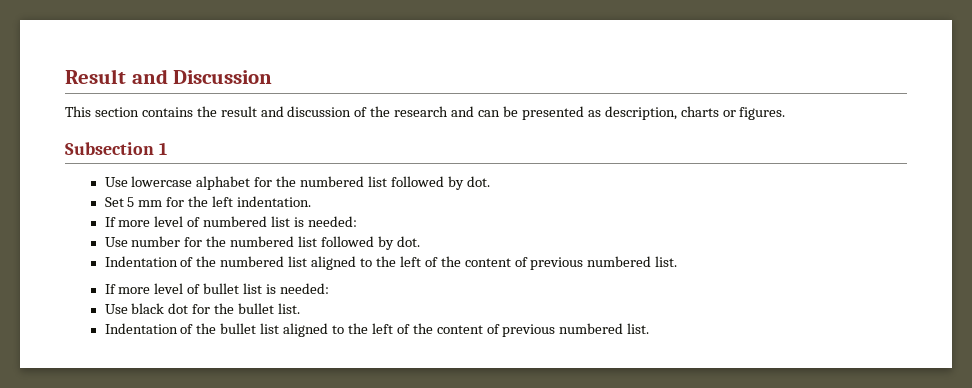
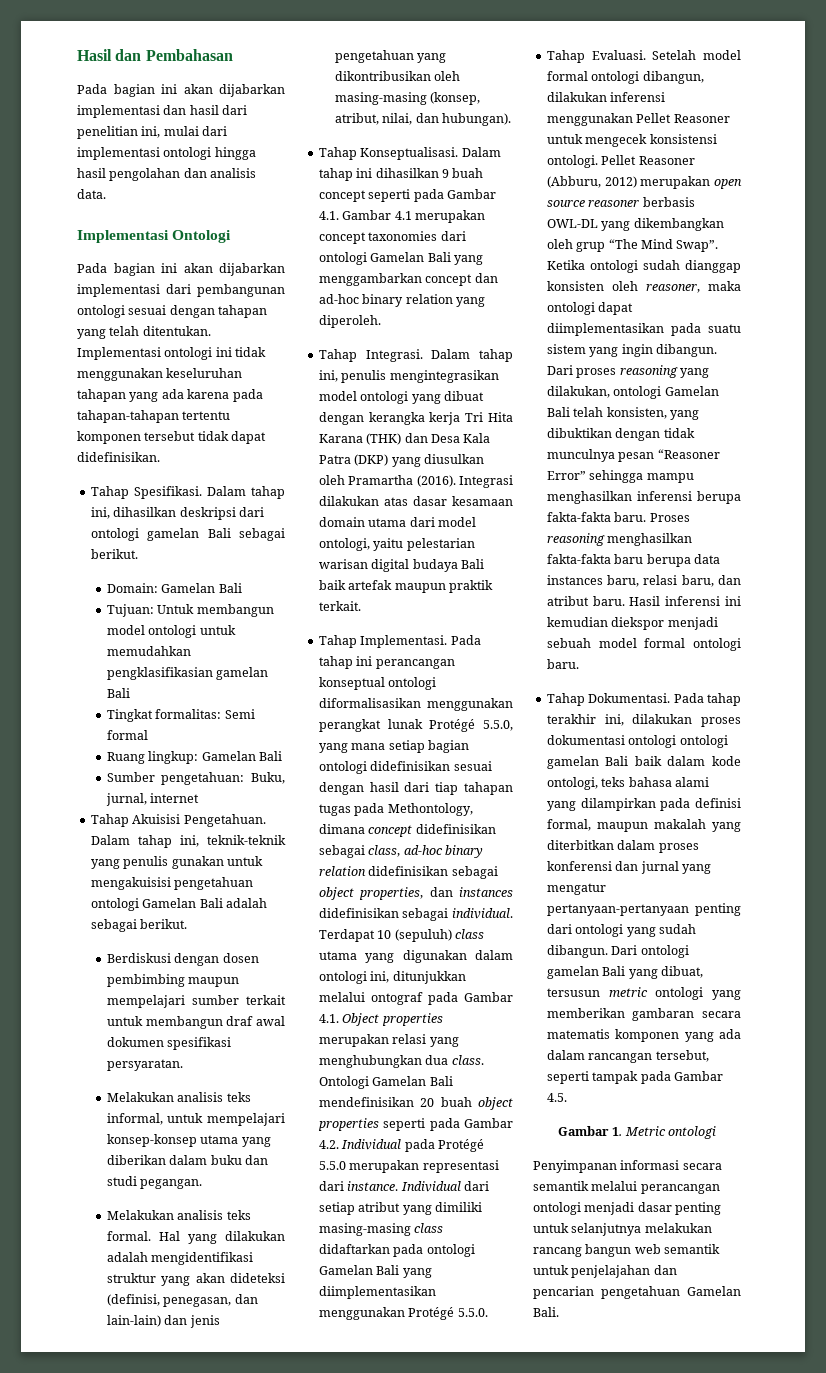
[65,69,273,84] [65,106,786,120] [65,142,167,155] [104,176,490,190] [104,196,312,207] [104,216,357,227] [104,236,420,250] [104,256,678,270] [104,283,329,294] [104,303,301,314] [104,323,650,337] Result and Discussion // This section contains the result and discussion of the research and can be presented as description, charts or figures. // Subsection 1 // Use lowercase alphabet for the numbered list followed by dot. // Set 5 mm for the left indentation. // If more level of numbered list is needed: // Use number for the numbered list followed by dot. // Indentation of the numbered list aligned to the left of the content of previous numbered list. // If more level of bullet list is needed: // Use black dot for the bullet list. // Indentation of the bullet list aligned to the left of the content of previous numbered list. -> [77,49,233,61] [77,84,285,97] [77,105,248,118] [77,126,228,139] [77,147,256,160] [77,168,257,181] [77,189,106,199] [77,230,232,243] [77,263,285,276] [77,284,285,297] [77,305,268,318] [77,326,211,339] [77,347,267,360] [77,368,243,381] [77,389,263,402] [77,410,231,423] [77,431,267,444] [77,452,160,462] [90,486,285,499] [90,507,264,520] [90,528,285,541] [90,549,138,559] [106,583,242,593] [106,604,274,617] [106,625,236,638] [106,646,191,656] [106,667,269,680] [106,688,130,698] [106,709,255,722] [106,730,148,740] [106,751,283,764] [106,772,285,785] [105,793,200,806] [90,814,266,827] [90,835,286,848] [90,856,263,869] [90,877,254,890] [90,898,267,911] [90,919,188,932] [106,953,259,966] [106,974,240,987] [106,995,286,1008] [106,1016,285,1029] [106,1037,232,1050] [106,1059,183,1071] [106,1092,251,1102] [106,1113,285,1126] [106,1134,271,1147] [106,1155,269,1165] [106,1176,203,1189] [106,1210,251,1220] [106,1231,285,1244] [106,1252,254,1265] [106,1273,285,1286] [106,1294,258,1307] [106,1315,220,1328] [334,50,447,63] [334,71,461,81] [334,92,481,105] [334,113,512,126] [318,147,501,160] [318,168,484,181] [318,189,496,202] [318,210,485,223] [318,231,466,244] [318,252,483,265] [318,273,498,286] [318,294,485,307] [318,315,381,328] [318,349,513,362] [318,370,499,383] [318,391,484,404] [318,412,513,425] [318,433,491,445] [318,454,484,467] [318,475,513,488] [318,496,513,506] [318,517,476,527] [318,538,475,551] [318,559,484,572] [318,580,493,593] [318,601,361,611] [318,635,481,648] [318,656,455,669] [318,677,437,690] [318,698,513,711] [318,719,513,732] [318,740,469,753] [318,761,492,774] [318,782,513,795] [318,803,473,816] [318,824,496,837] [318,845,483,858] [318,866,498,879] [318,887,513,900] [318,908,513,921] [318,929,484,942] [318,950,513,963] [318,971,466,984] [318,992,513,1005] [318,1013,443,1026] [318,1034,459,1047] [318,1055,484,1068] [318,1076,453,1089] [318,1097,513,1110] [317,1118,513,1131] [318,1139,484,1152] [318,1160,499,1173] [318,1181,489,1192] [318,1202,482,1215] [318,1223,444,1236] [318,1244,475,1257] [318,1265,432,1278] [318,1286,436,1299] [318,1307,488,1320] [546,50,741,63] [546,71,704,84] [546,92,666,102] [546,113,730,126] [546,134,717,147] [546,155,695,168] [546,176,742,189] [546,197,695,207] [546,218,724,231] [546,239,719,252] [546,260,741,273] [546,281,741,293] [546,302,634,315] [546,323,741,336] [546,344,717,357] [546,365,709,378] [546,386,719,399] [546,407,699,420] [546,428,695,441] [546,449,720,462] [546,470,694,483] [546,491,741,504] [546,512,690,522] [546,533,693,546] [546,554,720,567] [546,575,741,587] [546,596,741,606] [546,617,718,630] [546,638,741,651] [546,659,579,669] [546,693,741,706] [546,714,741,727] [546,735,728,748] [546,756,741,769] [546,777,709,790] [546,798,741,811] [546,819,741,832] [546,840,699,853] [546,861,711,874] [546,883,606,895] [546,903,741,916] [546,924,696,937] [546,945,689,958] [546,966,703,979] [546,987,741,1000] [546,1008,741,1021] [546,1029,741,1042] [546,1050,709,1063] [546,1071,723,1084] [546,1093,567,1102] [557,1126,717,1139] [533,1160,722,1173] [533,1181,720,1194] [533,1202,722,1215] [533,1223,712,1236] [533,1244,721,1257] [533,1265,677,1278] [533,1286,741,1299] [533,1307,559,1317] Hasil dan Pembahasan // Pada bagian ini akan dijabarkan implementasi dan hasil dari penelitian ini, mulai dari implementasi ontologi hingga hasil pengolahan dan analisis data. // Implementasi Ontologi // Pada bagian ini akan dijabarkan implementasi dari pembangunan ontologi sesuai dengan tahapan yang telah ditentukan. Implementasi ontologi ini tidak menggunakan keseluruhan tahapan yang ada karena pada tahapan-tahapan tertentu komponen tersebut tidak dapat didefinisikan. // Tahap Spesifikasi. Dalam tahap ini, dihasilkan deskripsi dari ontologi gamelan Bali sebagai berikut. // Domain: Gamelan Bali // Tujuan: Untuk membangun model ontologi untuk memudahkan pengklasifikasian gamelan Bali // Tingkat formalitas: Semi formal // Ruang lingkup: Gamelan Bali // Sumber pengetahuan: Buku, jurnal, internet // Tahap Akuisisi Pengetahuan. Dalam tahap ini, teknik-teknik yang penulis gunakan untuk mengakuisisi pengetahuan ontologi Gamelan Bali adalah sebagai berikut. // Berdiskusi dengan dosen pembimbing maupun mempelajari sumber terkait untuk membangun draf awal dokumen spesifikasi persyaratan. // Melakukan analisis teks informal, untuk mempelajari konsep-konsep utama yang diberikan dalam buku dan studi pegangan. // Melakukan analisis teks formal. Hal yang dilakukan adalah mengidentifikasi struktur yang akan dideteksi (definisi, penegasan, dan lain-lain) dan jenis pengetahuan yang dikontribusikan oleh masing-masing (konsep, atribut, nilai, dan hubungan). // Tahap Konseptualisasi. Dalam tahap ini dihasilkan 9 buah concept seperti pada Gambar 4.1. Gambar 4.1 merupakan concept taxonomies dari ontologi Gamelan Bali yang menggambarkan concept dan ad-hoc binary relation yang diperoleh. // Tahap Integrasi. Dalam tahap ini, penulis mengintegrasikan model ontologi yang dibuat dengan kerangka kerja Tri Hita Karana (THK) dan Desa Kala Patra (DKP) yang diusulkan oleh Pramartha (2016). Integrasi dilakukan atas dasar kesamaan domain utama dari model ontologi, yaitu pelestarian warisan digital budaya Bali baik artefak maupun praktik terkait. // Tahap Implementasi. Pada tahap ini perancangan konseptual ontologi diformalisasikan menggunakan perangkat lunak Protégé 5.5.0, yang mana setiap bagian ontologi didefinisikan sesuai dengan hasil dari tiap tahapan tugas pada Methontology, dimana concept didefinisikan sebagai class, ad-hoc binary relation didefinisikan sebagai object properties, dan instances didefinisikan sebagai individual. Terdapat 10 (sepuluh) class utama yang digunakan dalam ontologi ini, ditunjukkan melalui ontograf pada Gambar 4.1. Object properties merupakan relasi yang menghubungkan dua class. Ontologi Gamelan Bali mendefinisikan 20 buah object properties seperti pada Gambar 4.2. Individual pada Protégé 5.5.0 merupakan representasi dari instance. Individual dari setiap atribut yang dimiliki masing-masing class didaftarkan pada ontologi Gamelan Bali yang diimplementasikan menggunakan Protégé 5.5.0. // Tahap Evaluasi. Setelah model formal ontologi dibangun, dilakukan inferensi menggunakan Pellet Reasoner untuk mengecek konsistensi ontologi. Pellet Reasoner (Abburu, 2012) merupakan open source reasoner berbasis OWL-DL yang dikembangkan oleh grup “The Mind Swap”. Ketika ontologi sudah dianggap konsisten oleh reasoner, maka ontologi dapat diimplementasikan pada suatu sistem yang ingin dibangun. Dari proses reasoning yang dilakukan, ontologi Gamelan Bali telah konsisten, yang dibuktikan dengan tidak munculnya pesan “Reasoner Error” sehingga mampu menghasilkan inferensi berupa fakta-fakta baru. Proses reasoning menghasilkan fakta-fakta baru berupa data instances baru, relasi baru, dan atribut baru. Hasil inferensi ini kemudian diekspor menjadi sebuah model formal ontologi baru. // Tahap Dokumentasi. Pada tahap terakhir ini, dilakukan proses dokumentasi ontologi ontologi gamelan Bali baik dalam kode ontologi, teks bahasa alami yang dilampirkan pada definisi formal, maupun makalah yang diterbitkan dalam proses konferensi dan jurnal yang mengatur pertanyaan-pertanyaan penting dari ontologi yang sudah dibangun. Dari ontologi gamelan Bali yang dibuat, tersusun metric ontologi yang memberikan gambaran secara matematis komponen yang ada dalam rancangan tersebut, seperti tampak pada Gambar 4.5. // Gambar 1. Metric ontologi // Penyimpanan informasi secara semantik melalui perancangan ontologi menjadi dasar penting untuk selanjutnya melakukan rancang bangun web semantik untuk penjelajahan dan pencarian pengetahuan Gamelan Bali.

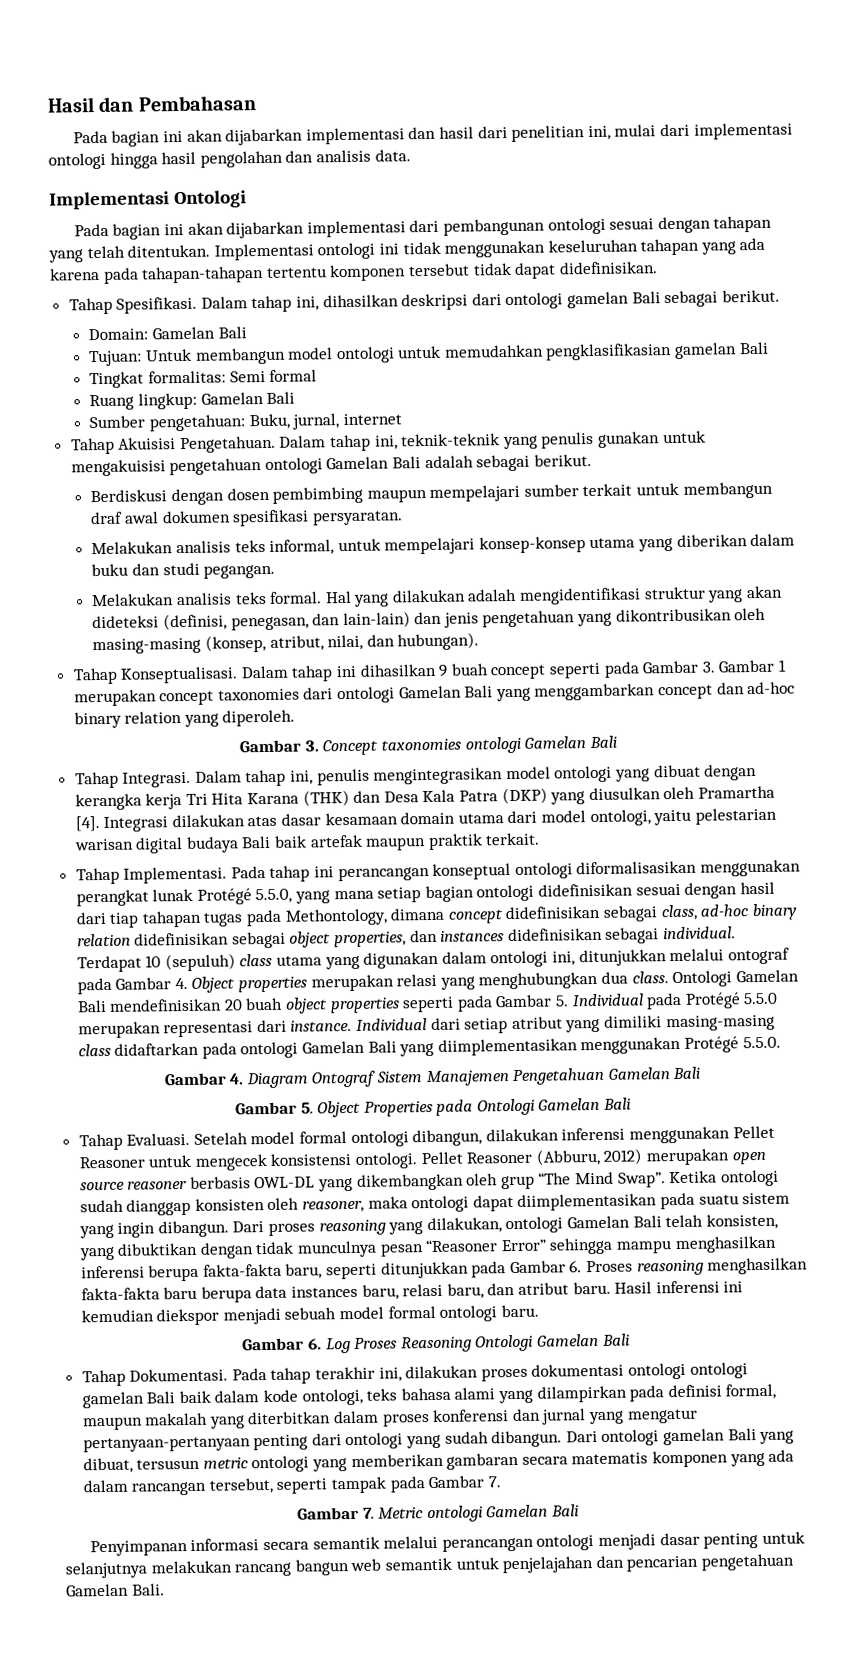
[318,210,412,220] 4.1. Gambar 4.1 -> [701,659,786,673] 3. Gambar 1
(381, 321) none -> [239,735,617,756] // Gambar 3. Concept taxonomies ontologi Gamelan Bali
[416,475,456,487] (2016). -> [74,816,100,832] [4].
[318,1014,339,1023] 4.1. -> [174,977,188,990] 4.
[318,1140,339,1149] 4.2. -> [555,995,570,1007] 5.
(488, 1312) none -> [163,1066,701,1089] [234,1097,632,1118] // Gambar 4. Diagram Ontograf Sistem Manajemen Pengetahuan Gamelan Bali // Gambar 5. Object Properties pada Ontologi Gamelan Bali
[614,512,647,522] baru. -> [285,1260,583,1280] baru, seperti ditunjukkan pada Gambar 6.
(579, 664) none -> [242,1333,630,1354] // Gambar 6. Log Proses Reasoning Ontologi Gamelan Bali
[546,1093,567,1102] [557,1126,623,1136] 4.5. // Gambar 1. -> [487,1476,501,1488] [297,1506,375,1520] 7. // Gambar 7.
(717, 1132) none -> [486,1504,579,1518] Gamelan Bali

